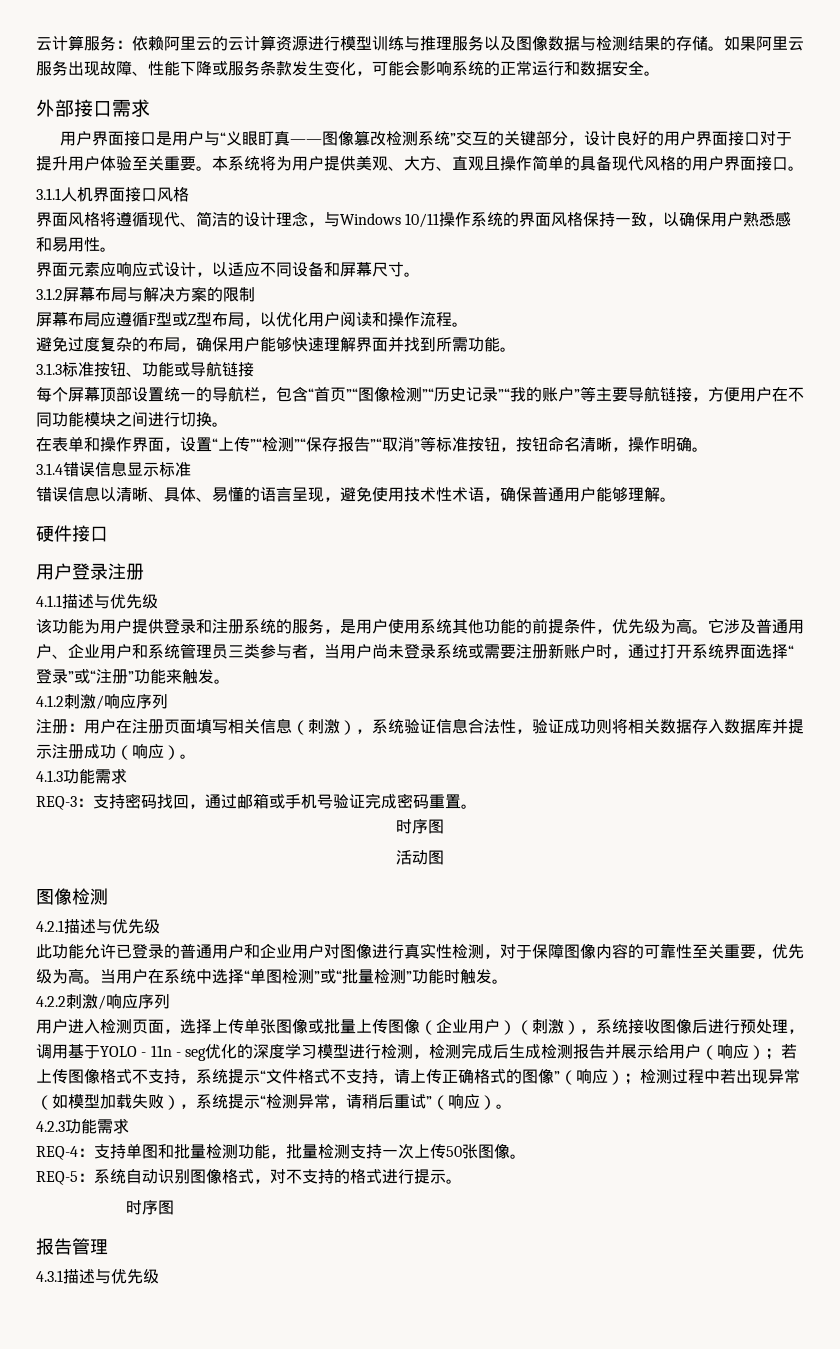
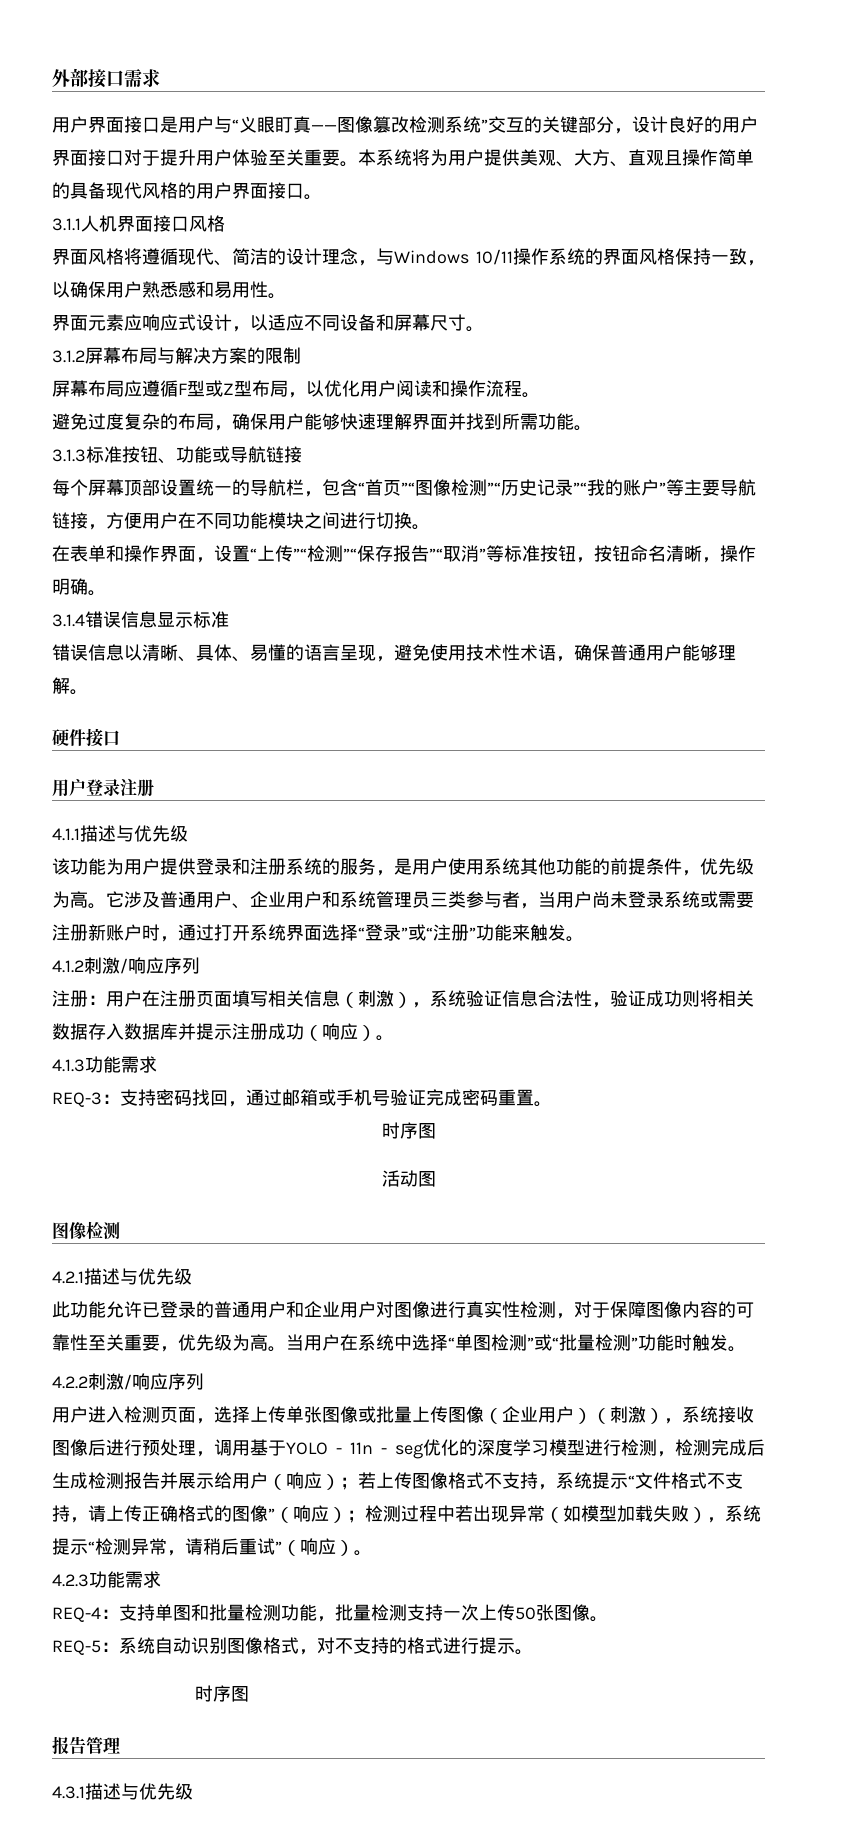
[36,35,804,51] [36,60,660,76] 云计算服务：依赖阿里云的云计算资源进行模型训练与推理服务以及图像数据与检测结果的存储。如果阿里云服务出现故障、性能下降或服务条款发生变化，可能会影响系统的正常运行和数据安全。 // -> (52, 78) none

